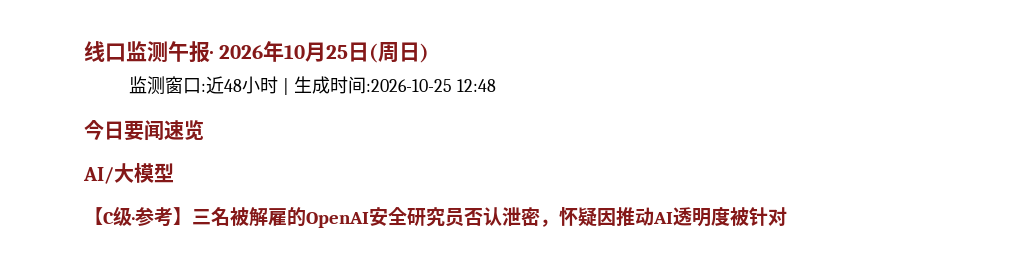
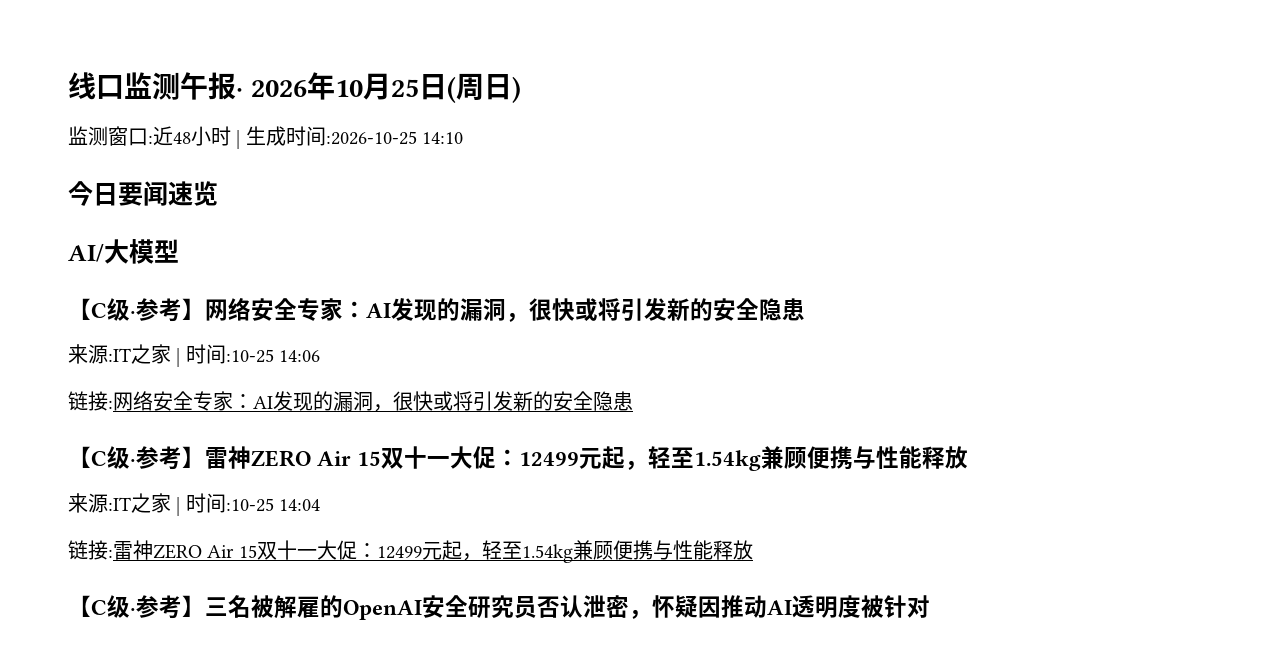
[456,79,496,92] 12:48 -> [422,132,464,144] 14:10
(174, 173) none -> [68,297,805,322] [68,344,321,367] [68,391,633,412] [68,446,969,471] [68,493,321,516] [68,540,753,563] // 【C级·参考】网络安全专家：AI发现的漏洞，很快或将引发新的安全隐患 // 来源:IT之家 | 时间:10-25 14:06 // 链接:网络安全专家：AI发现的漏洞，很快或将引发新的安全隐患 // 【C级·参考】雷神ZERO Air 15双十一大促：12499元起，轻至1.54kg兼顾便携与性能释放 // 来源:IT之家 | 时间:10-25 14:04 // 链接:雷神ZERO Air 15双十一大促：12499元起，轻至1.54kg兼顾便携与性能释放

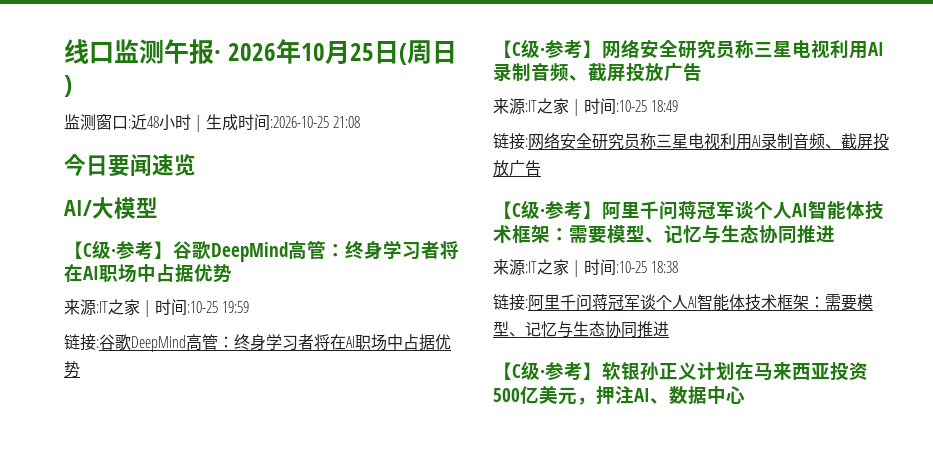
[422,132,464,144] 14:10 -> [332,116,360,128] 21:08
[205,297,805,322] [68,344,321,367] [68,391,633,412] [68,446,969,471] [68,493,321,516] [68,540,753,563] [68,595,930,620] 网络安全专家：AI发现的漏洞，很快或将引发新的安全隐患 // 来源:IT之家 | 时间:10-25 14:06 // 链接:网络安全专家：AI发现的漏洞，很快或将引发新的安全隐患 // 【C级·参考】雷神ZERO Air 15双十一大促：12499元起，轻至1.54kg兼顾便携与性能释放 // 来源:IT之家 | 时间:10-25 14:04 // 链接:雷神ZERO Air 15双十一大促：12499元起，轻至1.54kg兼顾便携与性能释放 // 【C级·参考】三名被解雇的OpenAI安全研究员否认泄密，怀疑因推动AI透明度被针对 -> [173,240,459,262] [64,264,232,283] [64,299,249,317] [64,334,451,352] [64,361,80,378] [493,39,884,59] [493,63,702,82] [493,98,678,116] [493,132,889,150] [493,160,541,177] [493,200,884,220] [493,224,835,244] [493,259,678,277] [493,294,873,311] [493,321,669,338] [493,361,868,381] [493,385,745,405] 谷歌DeepMind高管：终身学习者将在AI职场中占据优势 // 来源:IT之家 | 时间:10-25 19:59 // 链接:谷歌DeepMind高管：终身学习者将在AI职场中占据优势 // 【C级·参考】网络安全研究员称三星电视利用AI录制音频、截屏投放广告 // 来源:IT之家 | 时间:10-25 18:49 // 链接:网络安全研究员称三星电视利用AI录制音频、截屏投放广告 // 【C级·参考】阿里千问蒋冠军谈个人AI智能体技术框架：需要模型、记忆与生态协同推进 // 来源:IT之家 | 时间:10-25 18:38 // 链接:阿里千问蒋冠军谈个人AI智能体技术框架：需要模型、记忆与生态协同推进 // 【C级·参考】软银孙正义计划在马来西亚投资500亿美元，押注AI、数据中心

